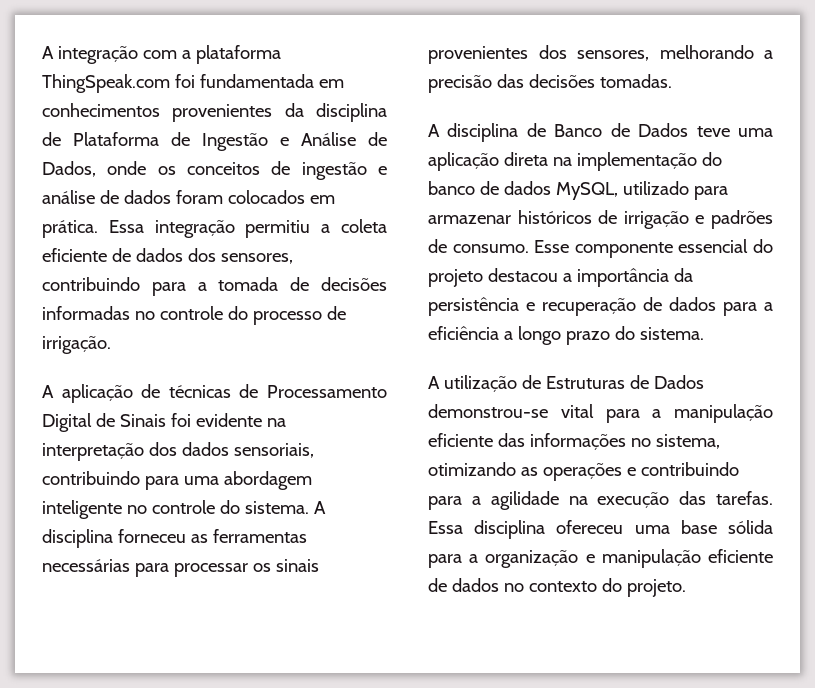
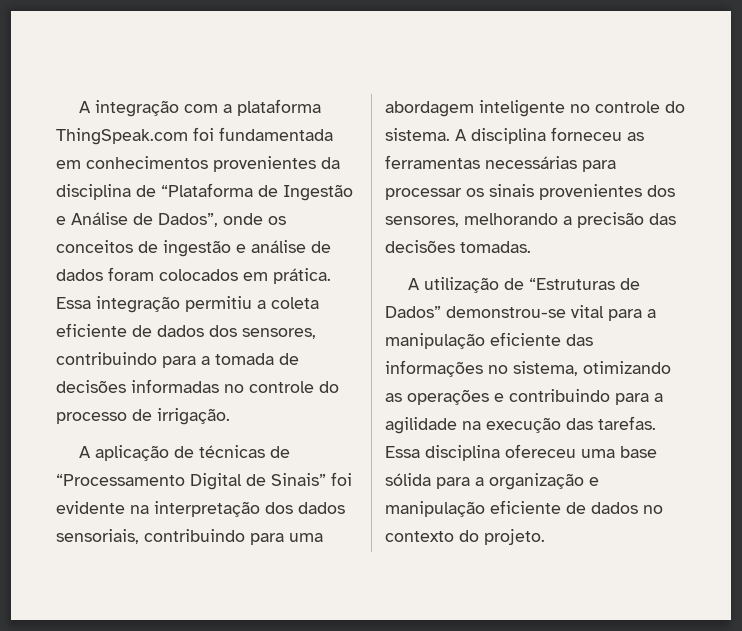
[73,132,159,146] Plataforma -> [161,183,253,197] “Plataforma
[42,161,96,177] Dados, -> [158,213,218,227] Dados”,
[267,385,387,398] Processamento -> [56,474,185,486] “Processamento
[119,414,166,427] Sinais -> [271,473,326,486] Sinais”
[428,123,773,142] [428,152,722,171] [428,181,728,200] [428,210,773,229] [428,239,773,258] [428,268,693,287] [428,297,773,316] [428,326,704,345] // A disciplina de Banco de Dados teve uma aplicação direta na implementação do banco de dados MySQL, utilizado para armazenar históricos de irrigação e padrões de consumo. Esse componente essencial do projeto destacou a importância da persistência e recuperação de dados para a eficiência a longo prazo do sistema. -> (531, 247) none
[545,375,704,389] Estruturas de Dados -> [529,278,641,290] [385,306,441,318] “Estruturas de Dados”

